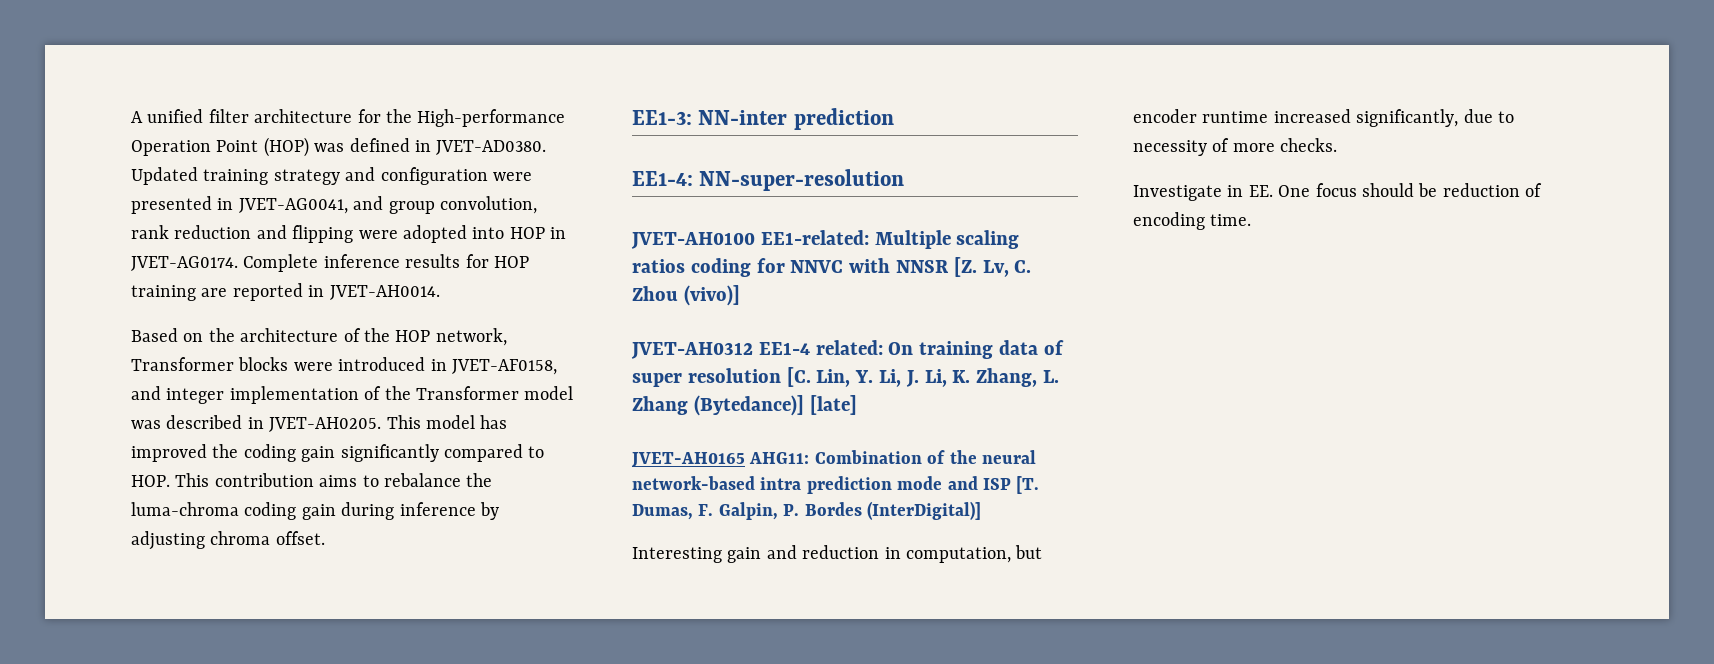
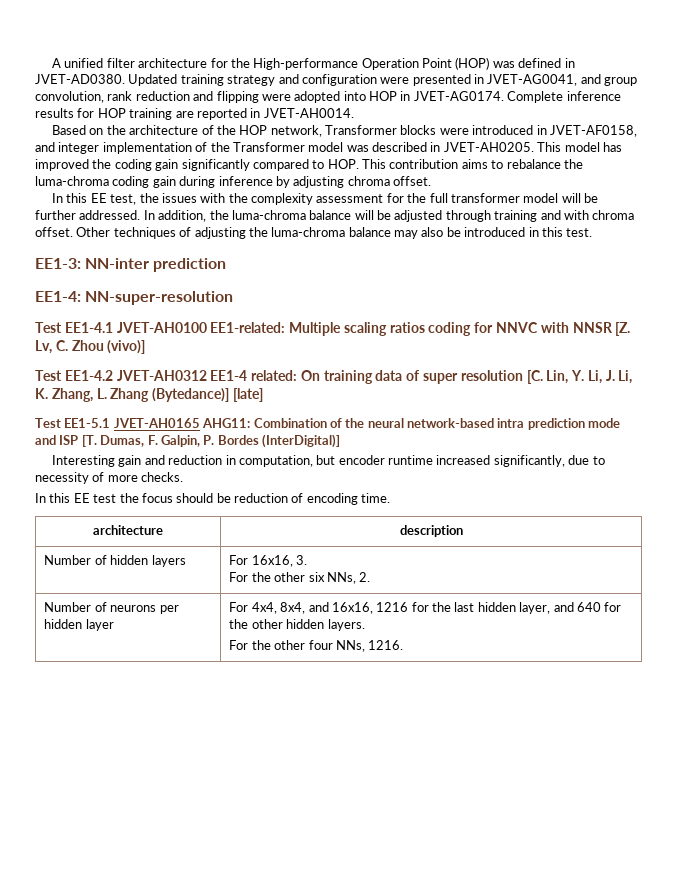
(325, 538) none -> [52,193,599,205] [35,210,635,222] [35,227,593,239] // In this EE test, the issues with the complexity assessment for the full transformer model will be further addressed. In addition, the luma-chroma balance will be adjusted through training and with chroma offset. Other techniques of adjusting the luma-chroma balance may also be introduced in this test.
(905, 180) none -> [35,322,113,333] Test EE1-4.1
(740, 295) none -> [35,370,113,381] Test EE1-4.2
(857, 405) none -> [35,418,111,428] Test EE1-5.1
[1133,185,1311,201] Investigate in EE. One -> [35,493,139,503] In this EE test the
(1252, 220) none -> [93,525,163,535] [399,525,463,537] [44,555,186,567] [229,555,308,567] [229,572,371,584] [44,602,179,614] [44,619,114,631] [229,602,622,614] [229,619,365,631] [229,640,404,652] // architecture | description // Number of hidden layers | For 16x16, 3. // For the other six NNs, 2. // Number of neurons per hidden layer | For 4x4, 8x4, and 16x16, 1216 for the last hidden layer, and 640 for the other hidden layers. // For the other four NNs, 1216.

